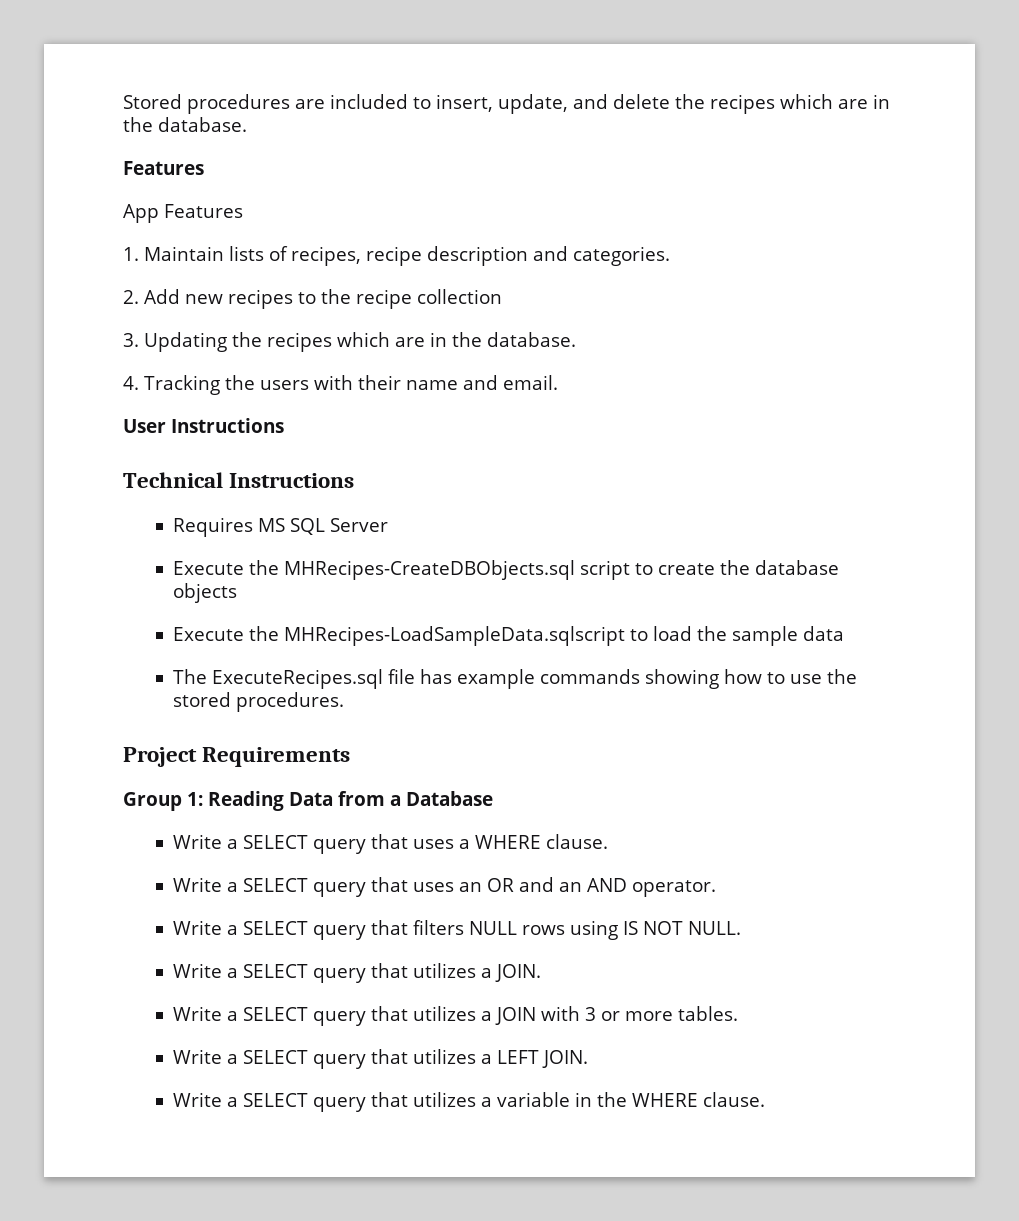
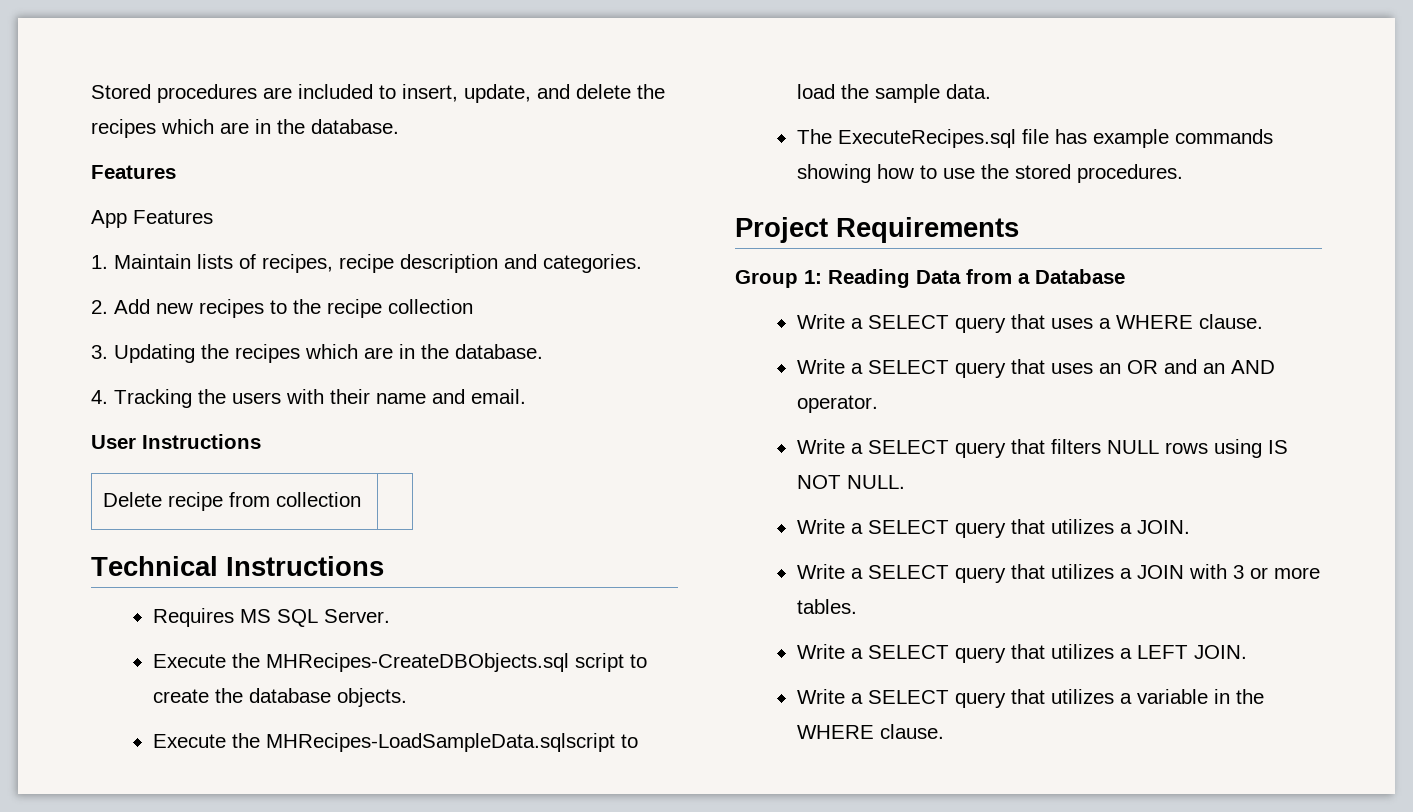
(284, 425) none -> [103,492,362,511] // Delete recipe from collection |
[329,518,388,532] Server -> [323,609,390,623] Server.
[172,583,237,603] objects -> [336,688,407,707] objects.
[802,626,844,641] data -> [945,84,991,99] data.

